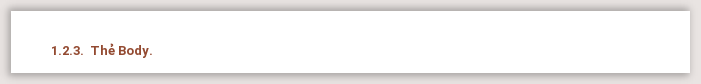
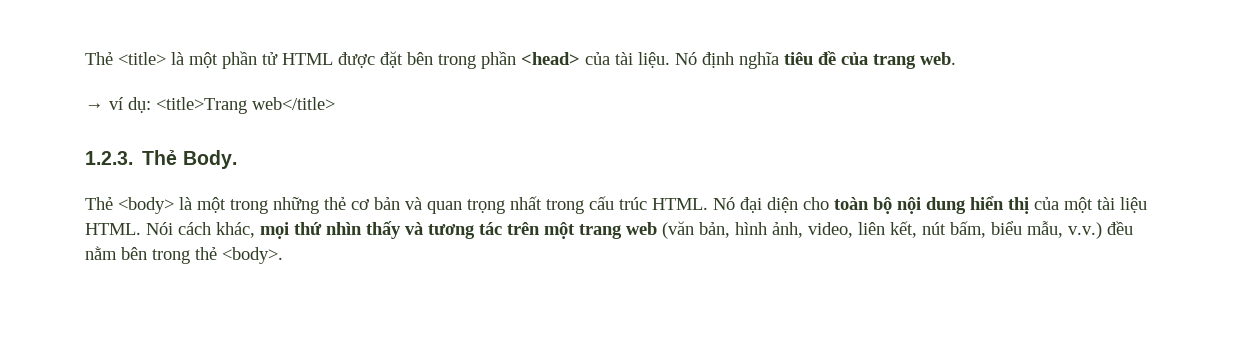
[51,43,154,58] 1.2.3. Thẻ Body. -> [85,51,956,69] [85,97,335,114] [85,150,237,169] [85,196,1147,214] [85,221,1133,239] [85,246,283,264] Thẻ <title> là một phần tử HTML được đặt bên trong phần <head> của tài liệu. Nó định nghĩa tiêu đề của trang web. // → ví dụ: <title>Trang web</title> // 1.2.3. Thẻ Body. // Thẻ <body> là một trong những thẻ cơ bản và quan trọng nhất trong cấu trúc HTML. Nó đại diện cho toàn bộ nội dung hiển thị của một tài liệu HTML. Nói cách khác, mọi thứ nhìn thấy và tương tác trên một trang web (văn bản, hình ảnh, video, liên kết, nút bấm, biểu mẫu, v.v.) đều nằm bên trong thẻ <body>.

